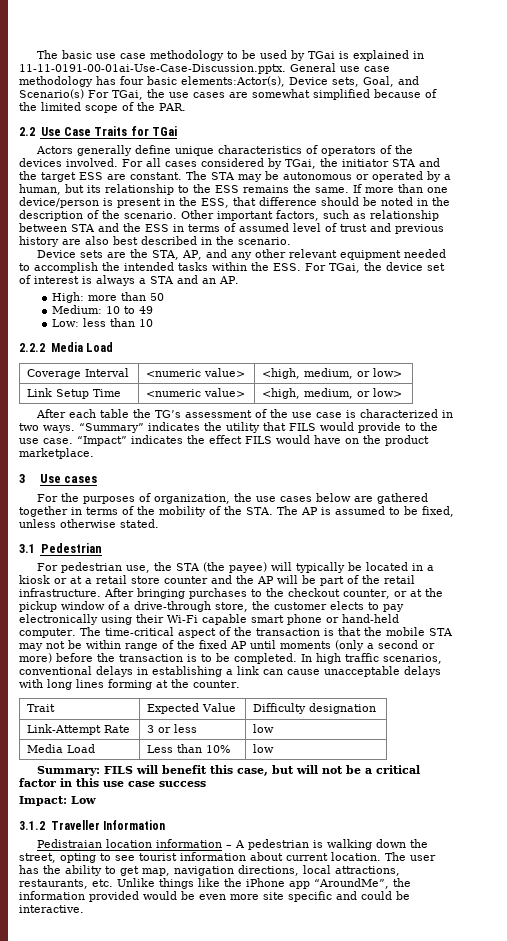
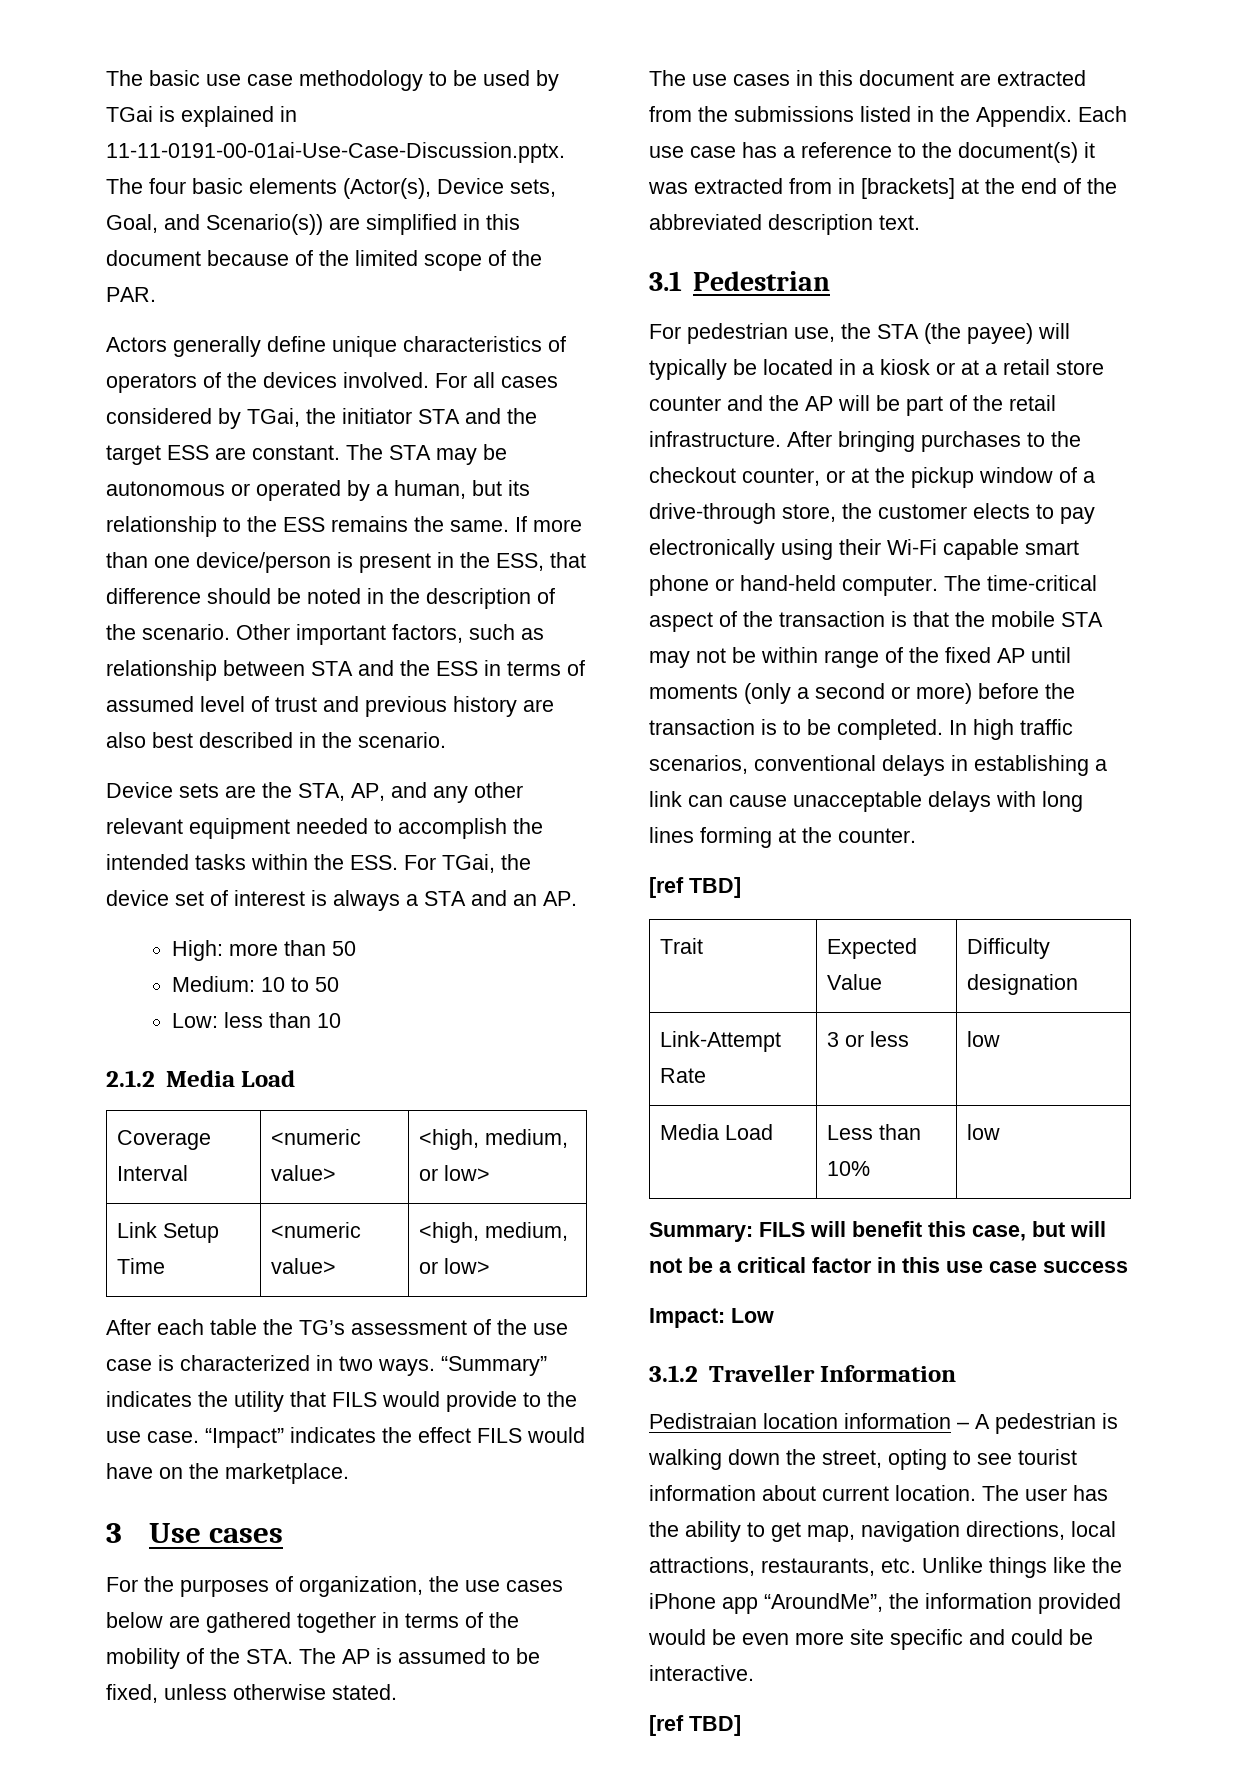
[290,63,390,72] [19,76,419,87] [19,89,370,100] General use case methodology has four basic elements:Actor(s), Device sets, Goal, and Scenario(s) For TGai, the use cases are somewhat simplified -> [106,178,556,199] [106,214,520,235] [106,250,201,266] The four basic elements (Actor(s), Device sets, Goal, and Scenario(s)) are simplified in this document
[19,126,177,136] // 2.2 Use Case Traits for TGai -> (156, 294) none
[139,306,154,314] 49 -> [315,977,340,992] 50
[19,343,45,352] 2.2.2 -> [106,1070,155,1087] 2.1.2
[385,435,429,446] product -> (219, 1471) none
(159, 523) none -> [649,70,1086,86] [649,106,1127,127] [649,142,1095,163] [648,178,1117,199] [649,214,920,235] // The use cases in this document are extracted from the submissions listed in the Appendix. Each use case has a reference to the document(s) it was extracted from in [brackets] at the end of the abbreviated description text.
(240, 684) none -> [649,877,741,898] // [ref TBD]
(84, 909) none -> [649,1715,741,1736] // [ref TBD]

